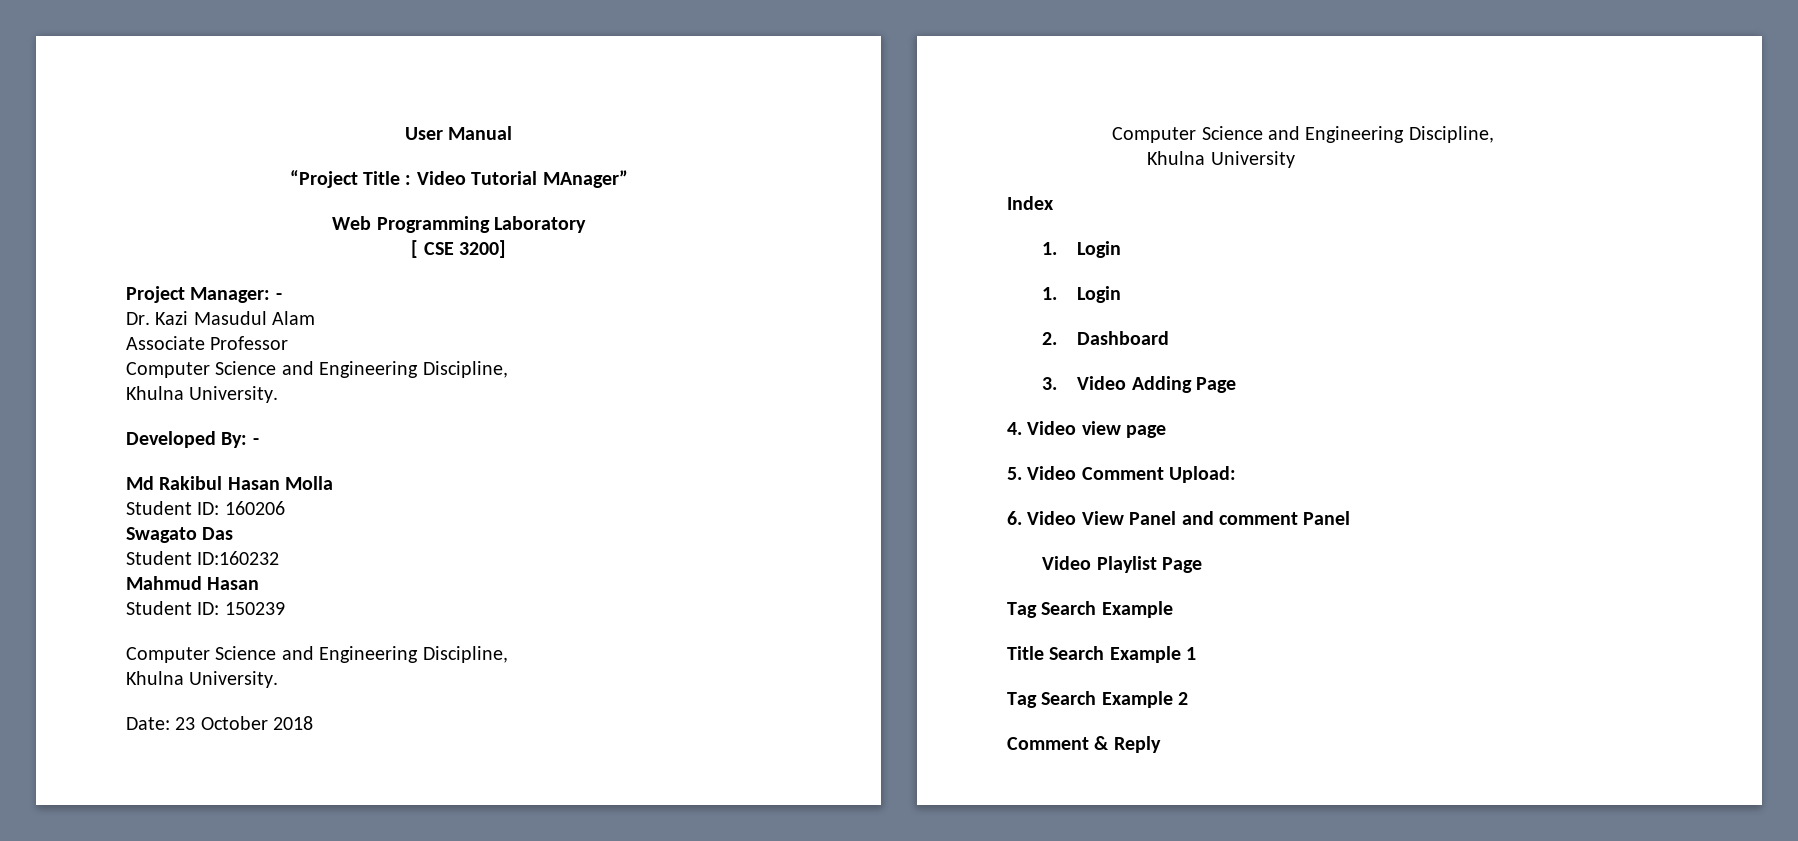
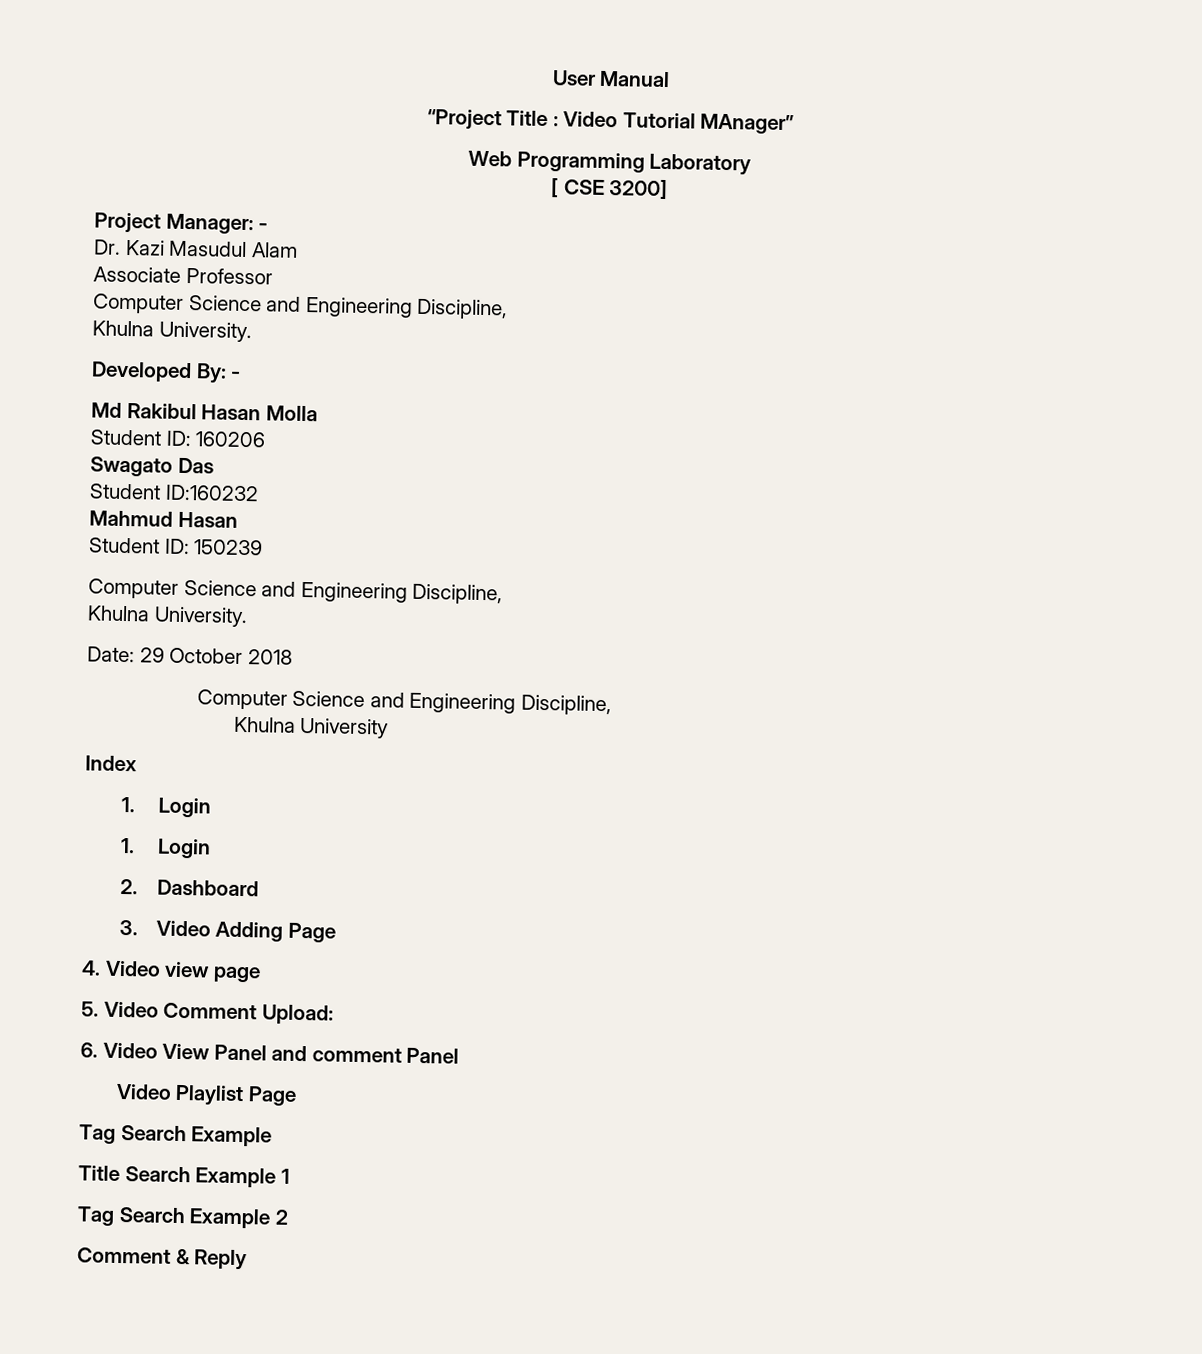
[175,717,196,730] 23 -> [139,647,165,663] 29

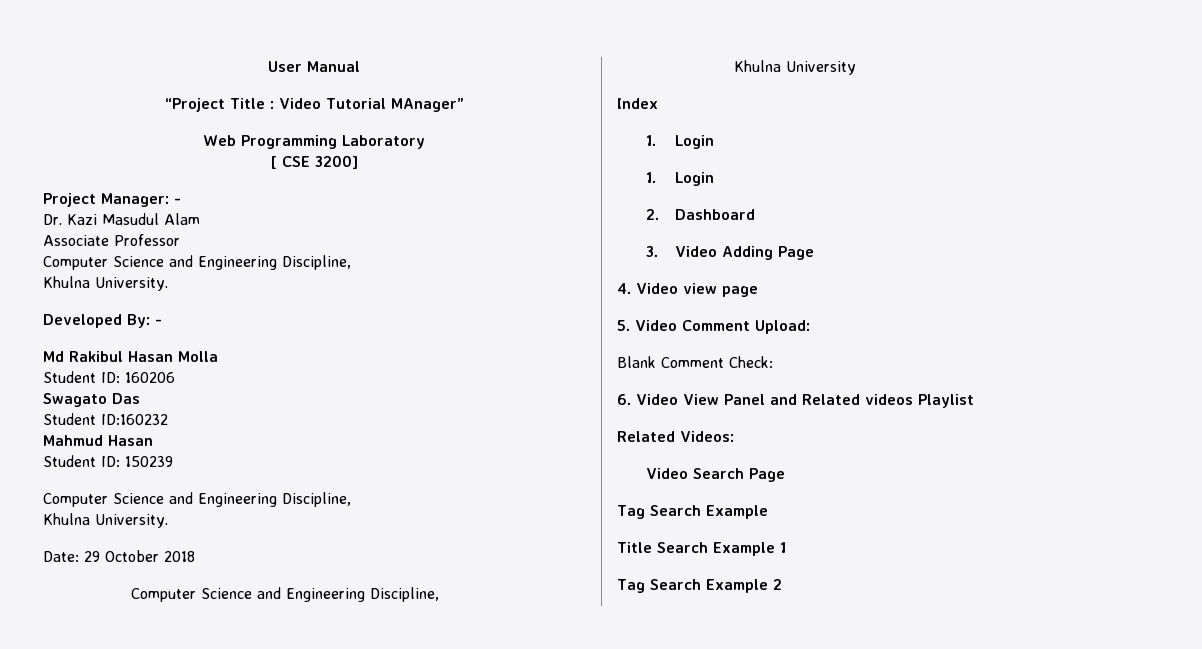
(334, 1014) none -> [617,356,773,368] // Blank Comment Check:
[311,1047,460,1064] [115,1083,245,1107] comment Panel // Video Playlist -> [802,394,974,408] [617,431,734,442] [646,468,745,479] Related videos Playlist // Related Videos: // Video Search
[77,1247,248,1271] // Comment & Reply -> (782, 584) none

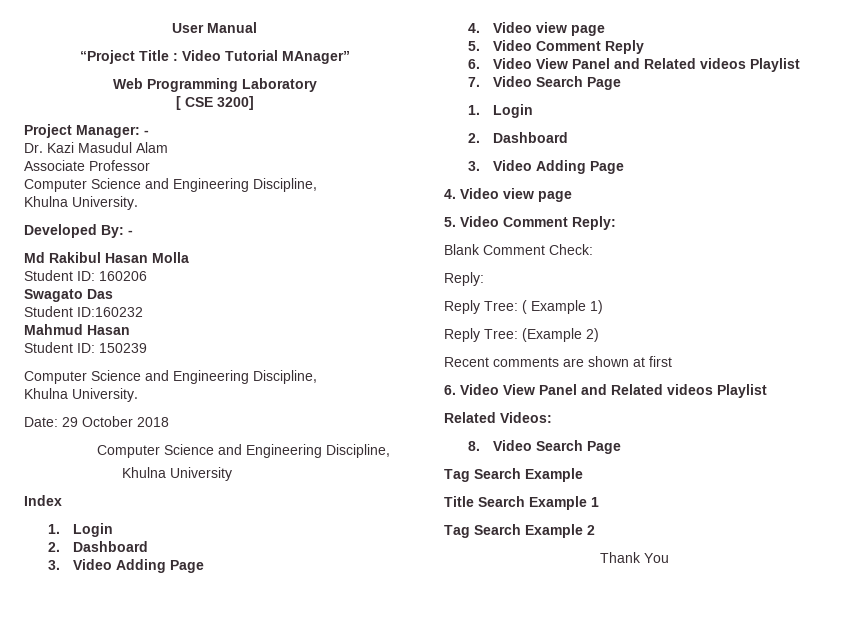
(715, 142) none -> [48,541,148,552] [48,559,204,573] [468,22,605,36] [468,40,644,54] [468,58,800,72] [468,76,621,90] // 2. Dashboard // 3. Video Adding Page // 4. Video view page // 5. Video Comment Reply // 6. Video View Panel and Related videos Playlist // 7. Video Search Page
[755,320,810,334] Upload: -> [572,216,616,230] Reply:
(773, 362) none -> [444,272,484,286] [444,300,603,314] [444,328,599,342] [444,356,672,367] // Reply: // Reply Tree: ( Example 1) // Reply Tree: (Example 2) // Recent comments are shown at first
(734, 436) none -> [468,441,481,451] 8.
(782, 584) none -> [600,552,669,563] // Thank You

